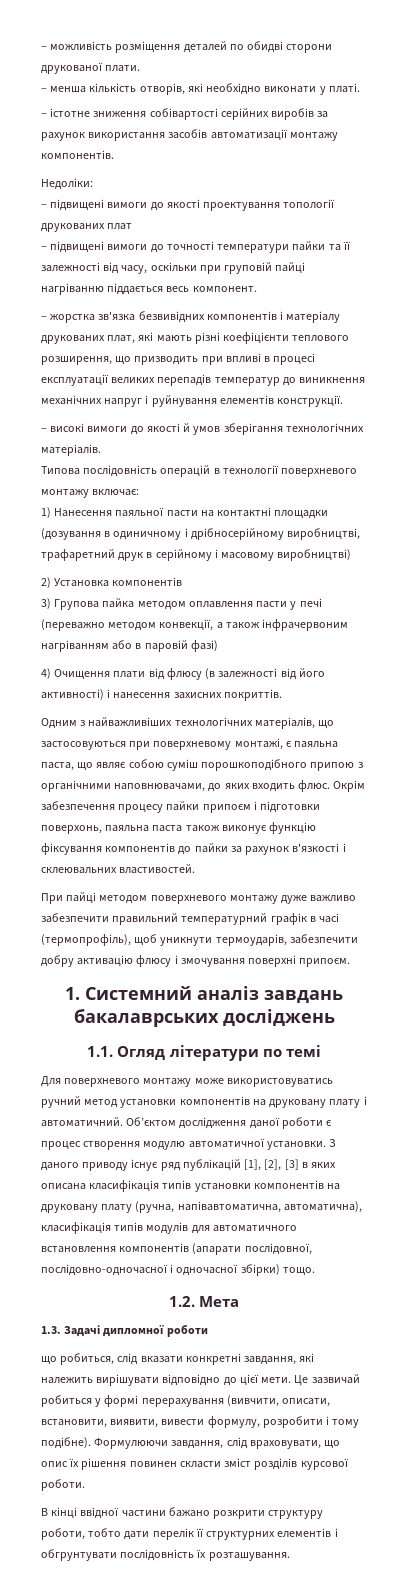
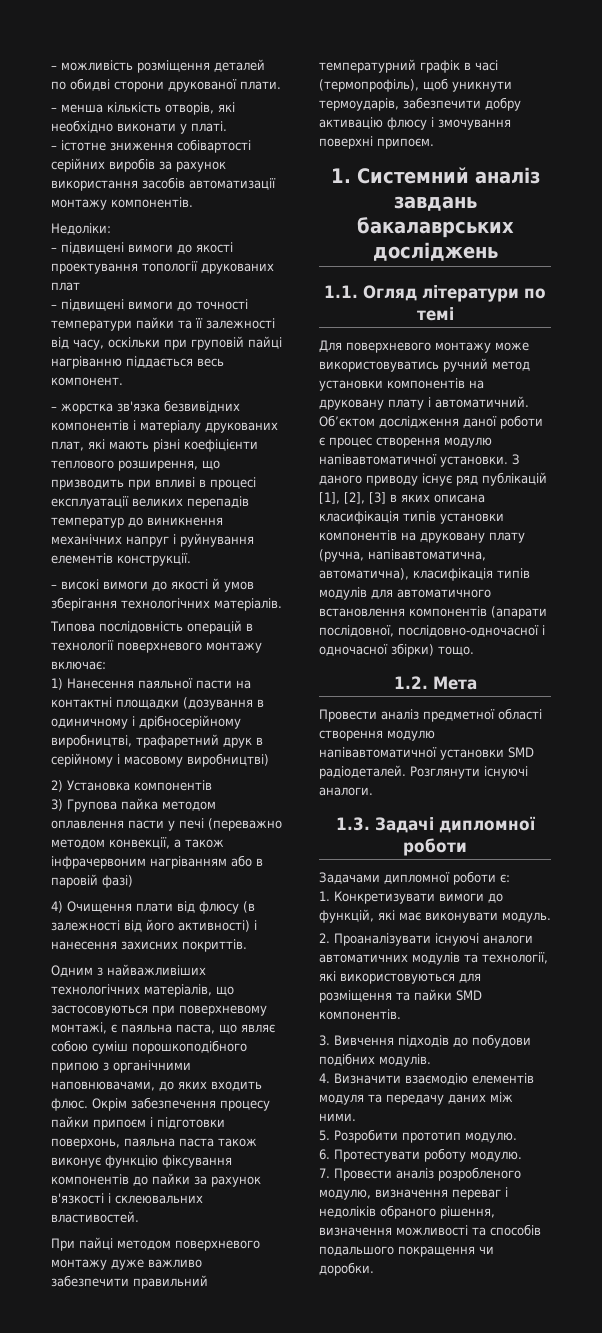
[188,1138,265,1148] автоматичної -> [319,454,437,465] напівавтоматичної
[41,1324,208,1337] [41,1353,315,1365] [41,1374,360,1386] [41,1395,331,1407] [41,1416,360,1428] [41,1437,341,1449] [41,1458,349,1470] [41,1479,85,1491] [41,1507,324,1519] [41,1528,338,1540] [41,1549,290,1561] 1.3. Задачі дипломної роботи // що робиться, слід вказати конкретні завдання, які належить вирішувати відповідно до цієї мети. Це зазвичай робиться у формі перерахування (вивчити, описати, встановити, виявити, вивести формулу, розробити і тому подібне). Формулюючи завдання, слід враховувати, що опис їх рішення повинен скласти зміст розділів курсової роботи. // В кінці ввідної частини бажано розкрити структуру роботи, тобто дати перелік її структурних елементів і обгрунтувати послідовність їх розташування. -> [319,708,542,722] [319,730,435,741] [319,747,534,760] [319,765,528,779] [319,787,373,796] [335,816,535,833] [403,838,467,856] [319,871,510,885] [319,891,503,904] [319,909,551,923] [319,933,533,946] [319,952,548,965] [319,971,481,984] [319,989,482,1003] [319,1009,401,1020] [319,1034,531,1048] [319,1053,431,1067] [319,1073,534,1085] [319,1092,513,1105] [319,1113,356,1121] [319,1129,517,1143] [319,1148,522,1162] [319,1167,521,1181] [319,1187,508,1200] [319,1205,495,1219] [319,1224,541,1236] [319,1246,494,1257] [319,1262,374,1276] Провести аналіз предметної області створення модулю напівавтоматичної установки SMD радіодеталей. Розглянути існуючі аналоги. // 1.3. Задачі дипломної роботи // Задачами дипломної роботи є: // 1. Конкретизувати вимоги до функцій, які має виконувати модуль. // 2. Проаналізувати існуючі аналоги автоматичних модулів та технології, які використовуються для розміщення та пайки SMD компонентів. // 3. Вивчення підходів до побудови подібних модулів. // 4. Визначити взаємодію елементів модуля та передачу даних між ними. // 5. Розробити прототип модулю. // 6. Протестувати роботу модулю. // 7. Провести аналіз розробленого модулю, визначення переваг і недоліків обраного рішення, визначення можливості та способів подальшого покращення чи доробки.

